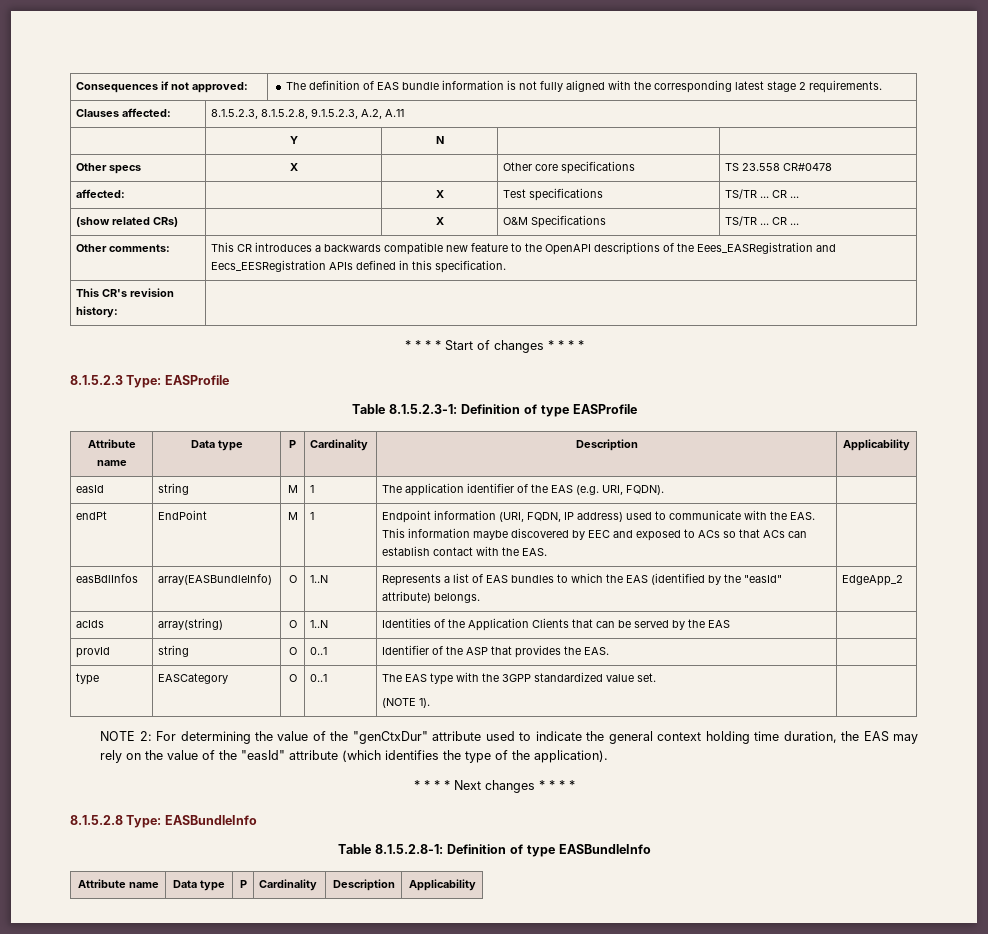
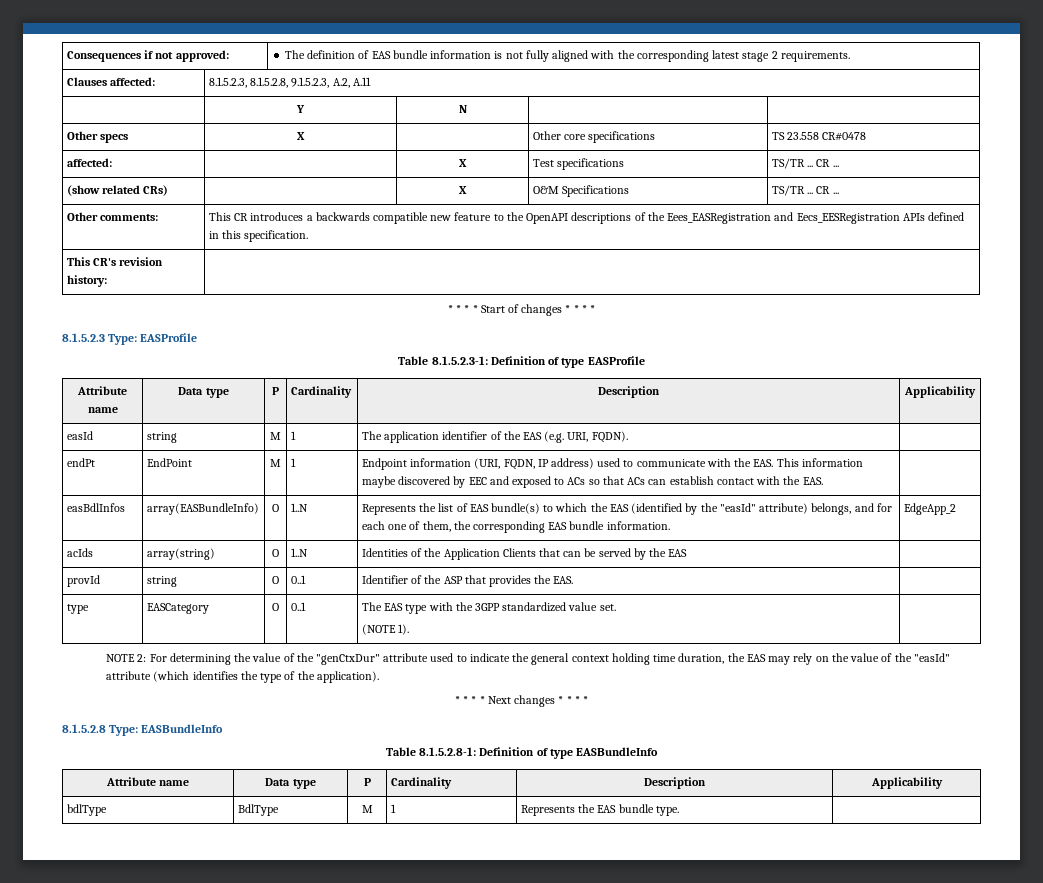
[444,576,451,583] a -> [419,503,437,512] the
[511,575,555,583] bundles -> [491,503,541,514] bundle(s)
[434,593,481,603] belongs. -> [811,503,892,515] [361,521,670,533] belongs, and for each one of them, the corresponding EAS bundle information.
(476, 885) none -> [66,804,107,816] [237,804,279,816] [361,805,373,813] [390,804,396,813] [520,804,679,816] // bdlType | BdlType | M | 1 | Represents the EAS bundle type. |

